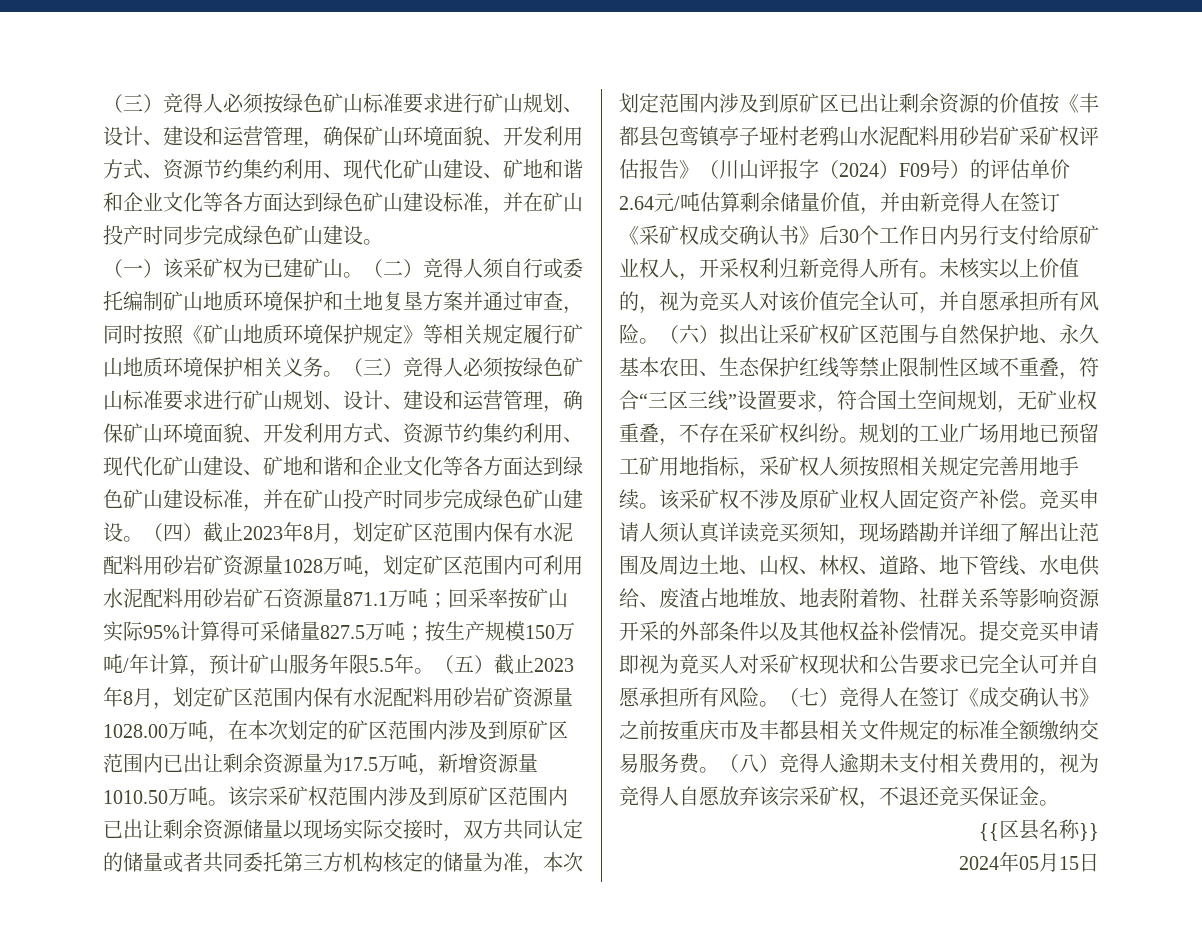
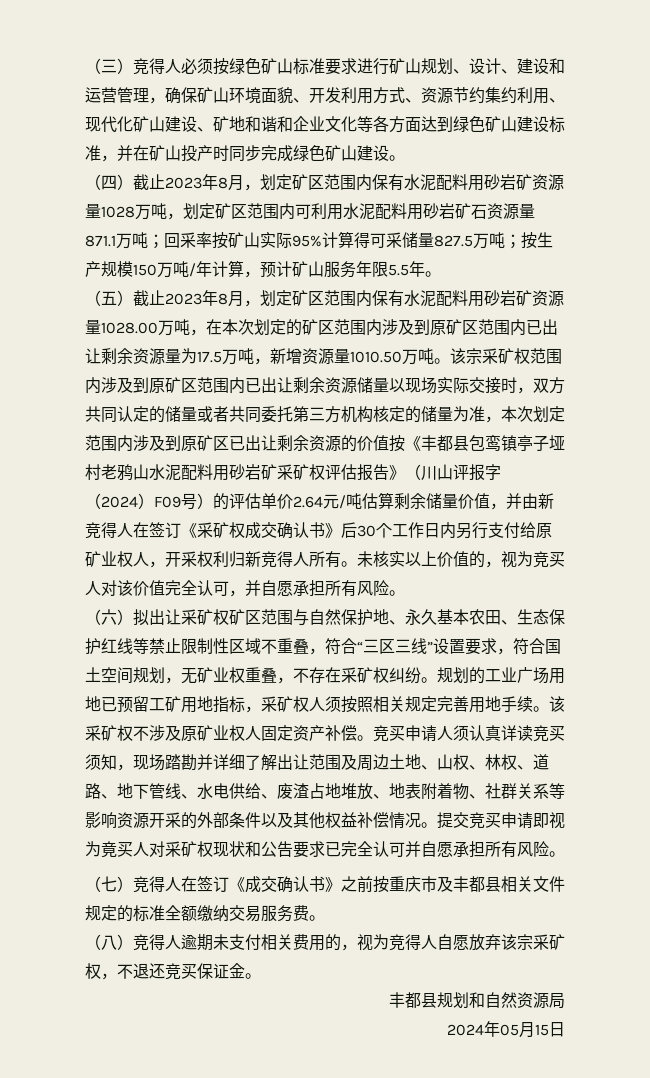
[123,258,583,279] [103,291,583,314] [103,324,583,345] [103,357,583,378] [103,390,583,413] [103,423,583,444] [103,456,583,477] [103,489,583,512] [103,522,163,542] 一）该采矿权为已建矿山。（二）竞得人须自行或委托编制矿山地质环境保护和土地复垦方案并通过审查，同时按照《矿山地质环境保护规定》等相关规定履行矿山地质环境保护相关义务。（三）竞得人必须按绿色矿山标准要求进行矿山规划、设计、建设和运营管理，确保矿山环境面貌、开发利用方式、资源节约集约利用、现代化矿山建设、矿地和谐和企业文化等各方面达到绿色矿山建设标准，并在矿山投产时同步完成绿色矿山建设。（ -> (101, 182) none
(434, 671) none -> (441, 274) //
(659, 341) none -> (405, 593) //
(779, 704) none -> (565, 854) //
(719, 770) none -> (325, 918) //
[979,819,1099,841] {{区县名称}} -> [389,992,565,1009] 丰都县规划和自然资源局

